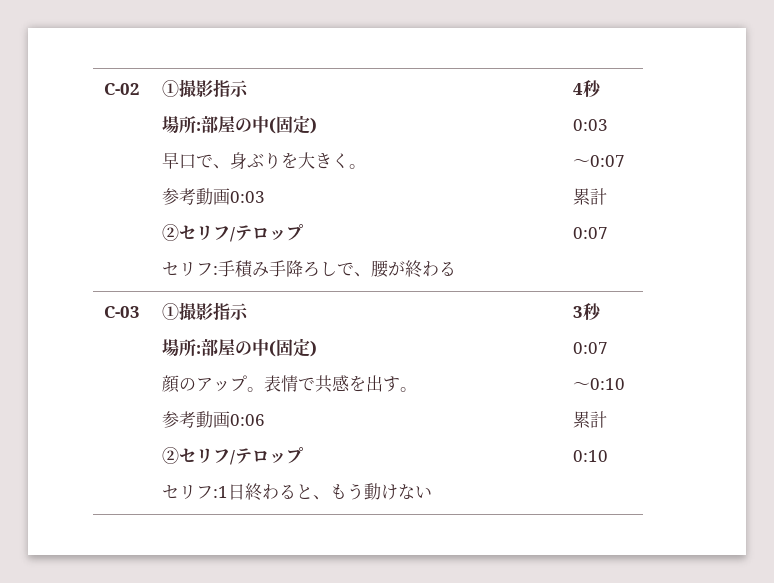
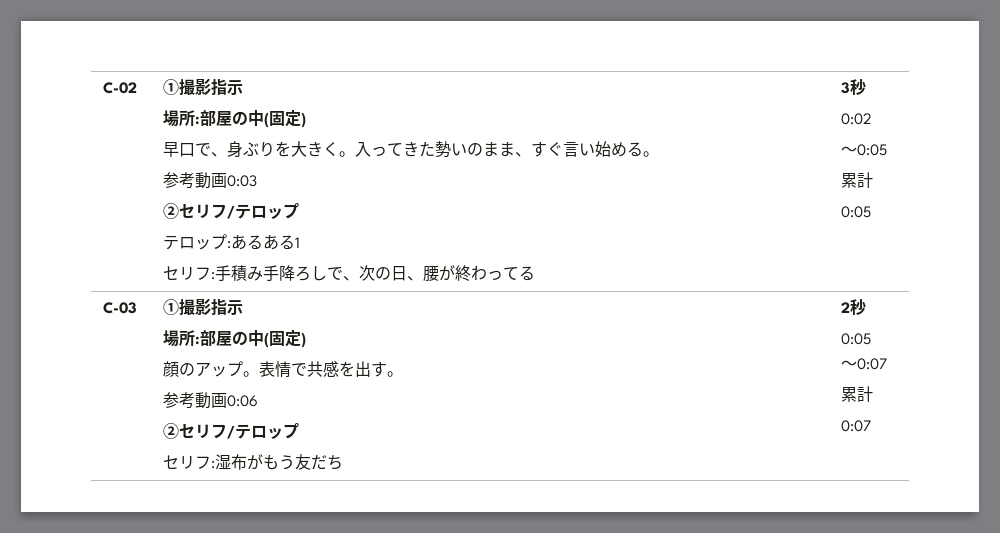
(366, 166) none -> [355,141,660,158] 入ってきた勢いのまま、すぐ言い始める。
(303, 232) none -> [163,234,301,250] // テロップ:あるある1
(371, 274) none -> [359,265,424,281] 次の日、
[438,261,456,276] [572,80,602,97] [572,119,608,131] [572,155,625,167] [572,188,607,205] [572,227,608,239] る | 4秒 // 0:03 // 〜0:07 // 累計 // 0:07 -> [487,266,536,281] [841,79,867,95] [841,113,873,125] [841,144,888,156] [841,172,874,188] [841,206,872,218] ってる | 3秒 // 0:02 // 〜0:05 // 累計 // 0:05
[212,483,432,501] [572,303,602,320] [572,342,608,354] [572,378,625,390] [572,411,607,428] [572,450,608,462] :1日終わると、もう動けない | 3秒 // 0:07 // 〜0:10 // 累計 // 0:10 -> [211,454,344,470] [841,299,867,315] [841,333,872,345] [841,358,888,370] [841,386,874,402] [841,420,872,432] :湿布がもう友だち | 2秒 // 0:05 // 〜0:07 // 累計 // 0:07

